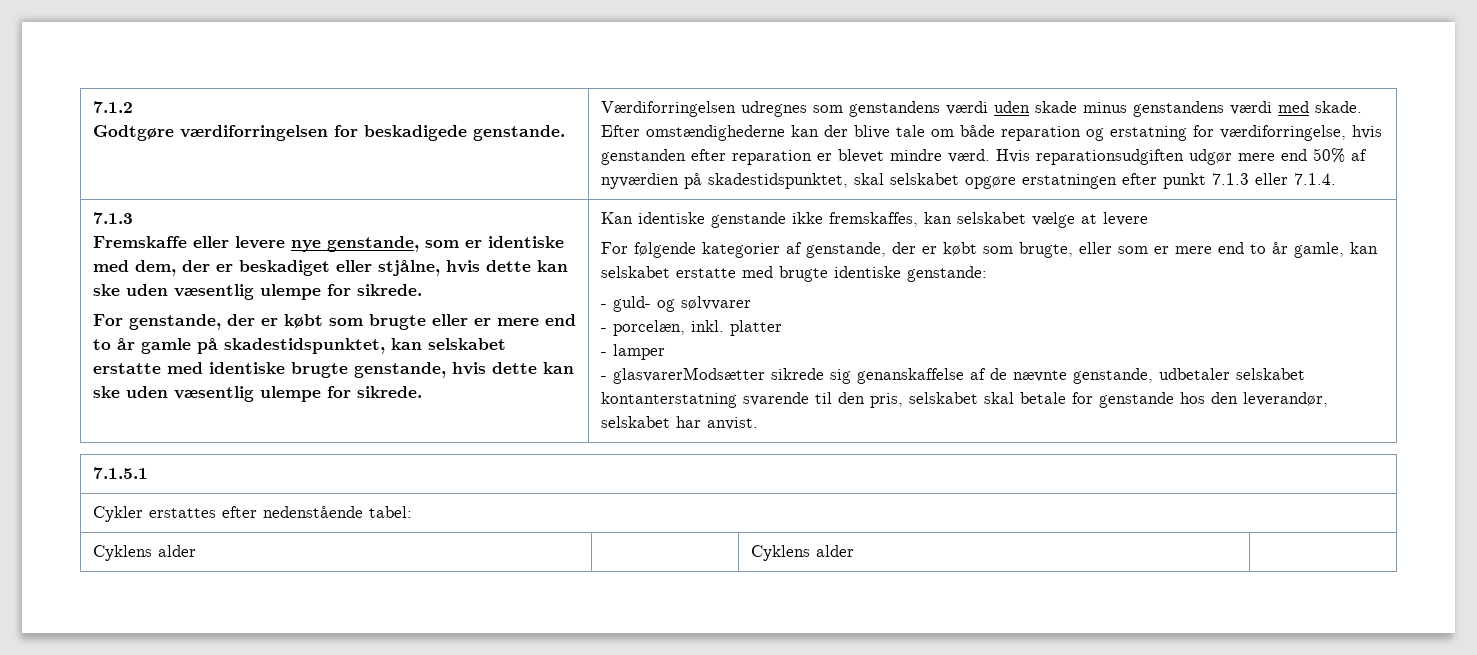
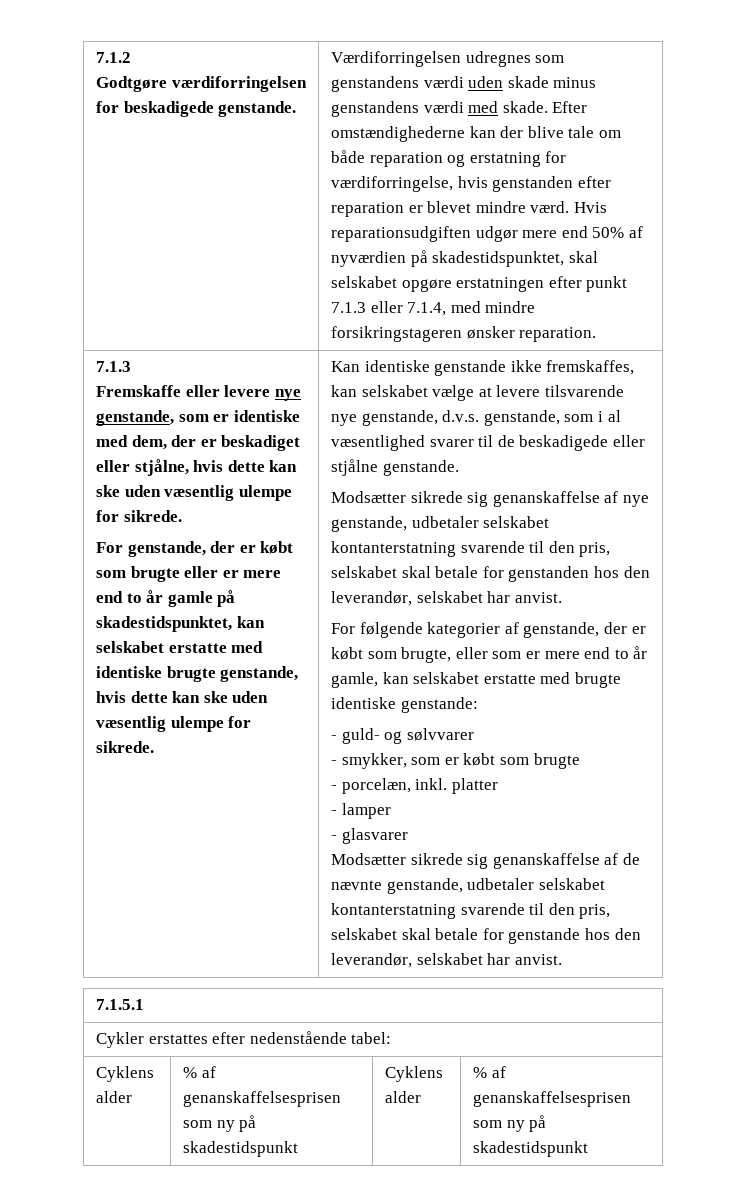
[1293,173,1336,185] 7.1.4. -> [407,301,536,316] [330,326,597,342] 7.1.4, med mindre forsikringstageren ønsker reparation.
(1148, 219) none -> [544,385,624,397] [330,410,621,426] [330,435,645,451] [330,459,459,476] [330,491,649,507] [330,516,550,532] [330,541,611,557] [330,566,650,582] [330,591,562,606] tilsvarende nye genstande, d.v.s. genstande, som i al væsentlighed svarer til de beskadigede eller stjålne genstande. // Modsætter sikrede sig genanskaffelse af nye genstande, udbetaler selskabet kontanterstatning svarende til den pris, selskabet skal betale for genstanden hos den leverandør, selskabet har anvist.
(751, 303) none -> [330,753,580,769] // - smykker, som er købt som brugte
[612,367,765,384] glasvarerModsætter -> [341,828,408,844] [330,853,406,865] glasvarer // Modsætter
[750,545,854,561] | Cyklens alder | -> [182,1066,216,1078] [182,1091,341,1107] [182,1115,257,1132] [182,1141,298,1157] [384,1066,443,1082] [384,1091,421,1103] [472,1066,506,1078] [472,1091,631,1107] [472,1115,547,1132] [472,1141,588,1157] % af genanskaffelsesprisen som ny på skadestidspunkt | Cyklens alder | % af genanskaffelsesprisen som ny på skadestidspunkt

